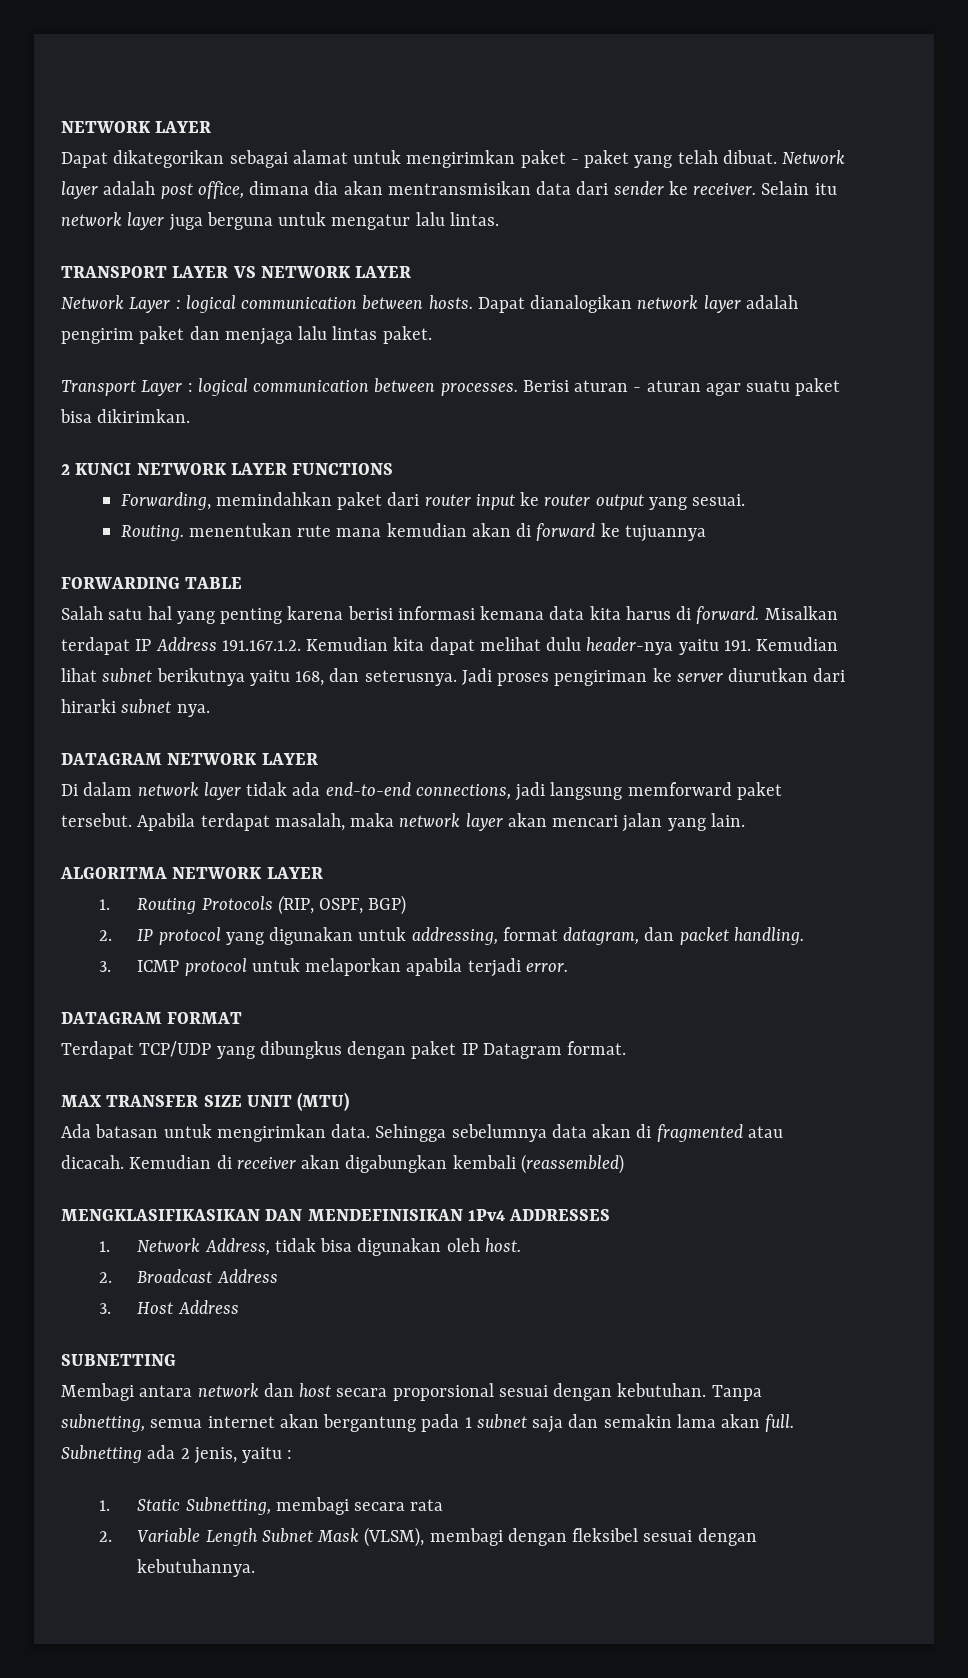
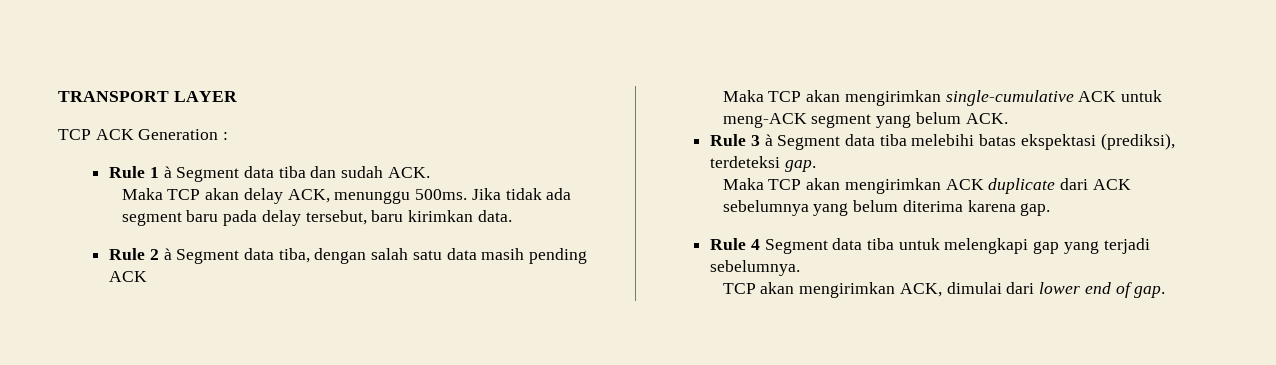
[61,121,212,133] [61,150,846,168] [61,181,837,199] [61,212,499,231] [61,266,412,278] [61,295,798,313] [61,326,432,345] [61,378,841,396] [60,409,191,423] [61,463,394,475] [120,492,746,510] [120,523,706,542] [61,577,243,589] [61,606,838,624] [61,637,839,655] [61,668,846,686] [61,699,210,717] [61,753,318,765] [61,782,782,801] [61,813,745,832] [60,867,323,879] [99,895,407,915] [99,927,804,945] [99,958,568,977] [61,1012,243,1024] [61,1041,627,1059] [61,1092,350,1111] [61,1124,783,1142] [61,1154,624,1174] [61,1209,611,1221] [99,1238,521,1256] [99,1269,278,1283] [99,1300,239,1314] [61,1354,176,1366] [61,1383,762,1401] [61,1414,795,1433] [61,1445,293,1464] [99,1497,444,1515] [99,1527,757,1547] [137,1559,256,1577] NETWORK LAYER // Dapat dikategorikan sebagai alamat untuk mengirimkan paket - paket yang telah dibuat. Network layer adalah post office, dimana dia akan mentransmisikan data dari sender ke receiver. Selain itu network layer juga berguna untuk mengatur lalu lintas. // TRANSPORT LAYER VS NETWORK LAYER // Network Layer : logical communication between hosts. Dapat dianalogikan network layer adalah pengirim paket dan menjaga lalu lintas paket. // Transport Layer : logical communication between processes. Berisi aturan - aturan agar suatu paket bisa dikirimkan. // 2 KUNCI NETWORK LAYER FUNCTIONS // Forwarding, memindahkan paket dari router input ke router output yang sesuai. // Routing. menentukan rute mana kemudian akan di forward ke tujuannya // FORWARDING TABLE // Salah satu hal yang penting karena berisi informasi kemana data kita harus di forward. Misalkan terdapat IP Address 191.167.1.2. Kemudian kita dapat melihat dulu header-nya yaitu 191. Kemudian lihat subnet berikutnya yaitu 168, dan seterusnya. Jadi proses pengiriman ke server diurutkan dari hirarki subnet nya. // DATAGRAM NETWORK LAYER // Di dalam network layer tidak ada end-to-end connections, jadi langsung memforward paket tersebut. Apabila terdapat masalah, maka network layer akan mencari jalan yang lain. // ALGORITMA NETWORK LAYER // 1. Routing Protocols (RIP, OSPF, BGP) // 2. IP protocol yang digunakan untuk addressing, format datagram, dan packet handling. // 3. ICMP protocol untuk melaporkan apabila terjadi error. // DATAGRAM FORMAT // Terdapat TCP/UDP yang dibungkus dengan paket IP Datagram format. // MAX TRANSFER SIZE UNIT (MTU) // Ada batasan untuk mengirimkan data. Sehingga sebelumnya data akan di fragmented atau dicacah. Kemudian di receiver akan digabungkan kembali (reassembled) // MENGKLASIFIKASIKAN DAN MENDEFINISIKAN 1Pv4 ADDRESSES // 1. Network Address, tidak bisa digunakan oleh host. // 2. Broadcast Address // 3. Host Address // SUBNETTING // Membagi antara network dan host secara proporsional sesuai dengan kebutuhan. Tanpa subnetting, semua internet akan bergantung pada 1 subnet saja dan semakin lama akan full. Subnetting ada 2 jenis, yaitu : // 1. Static Subnetting, membagi secara rata // 2. Variable Length Subnet Mask (VLSM), membagi dengan fleksibel sesuai dengan kebutuhannya. -> [58,91,237,102] [58,129,229,140] [109,166,430,182] [121,188,572,204] [121,210,512,226] [109,248,588,264] [109,271,148,282] [722,90,1163,106] [722,112,1008,128] [710,133,1175,150] [710,156,816,172] [722,178,1131,194] [722,200,1051,216] [710,238,1150,254] [710,260,801,276] [722,282,1166,298] TRANSPORT LAYER // TCP ACK Generation : // Rule 1 à Segment data tiba dan sudah ACK. // Maka TCP akan delay ACK, menunggu 500ms. Jika tidak ada segment baru pada delay tersebut, baru kirimkan data. // Rule 2 à Segment data tiba, dengan salah satu data masih pending ACK // Maka TCP akan mengirimkan single-cumulative ACK untuk meng-ACK segment yang belum ACK. // Rule 3 à Segment data tiba melebihi batas ekspektasi (prediksi), terdeteksi gap. // Maka TCP akan mengirimkan ACK duplicate dari ACK sebelumnya yang belum diterima karena gap. // Rule 4 Segment data tiba untuk melengkapi gap yang terjadi sebelumnya. // TCP akan mengirimkan ACK, dimulai dari lower end of gap.

